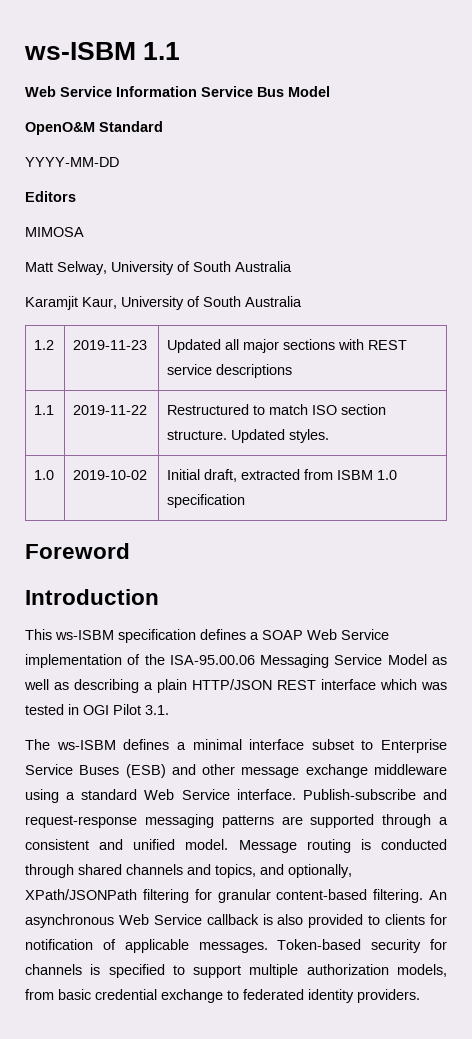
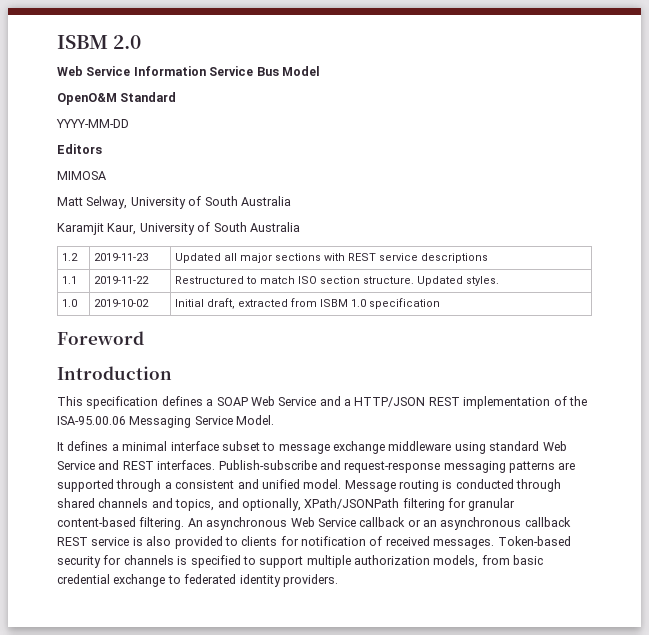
[24,42,181,60] ws-ISBM 1.1 -> [57,35,142,49] ISBM 2.0
[55,630,114,640] ws-ISBM -> (83, 401) none
(389, 634) none -> [319,396,460,407] and a HTTP/JSON REST
[387,654,447,665] [24,679,447,693] [25,704,169,715] [25,739,116,750] Model as well as describing a plain HTTP/JSON REST interface which was tested in OGI Pilot 3.1. // The ws-ISBM -> [236,415,275,425] [57,442,64,451] Model. // It
[381,739,447,753] [25,764,236,778] Enterprise Service Buses (ESB) and other -> (276, 446) none
[66,792,76,800] a -> (486, 448) none
[236,789,296,800] interface. -> [98,460,216,470] and REST interfaces.
(259, 919) none -> [407,517,571,530] [57,537,130,546] or an asynchronous callback REST service
[124,939,189,953] applicable -> [385,536,430,546] received

